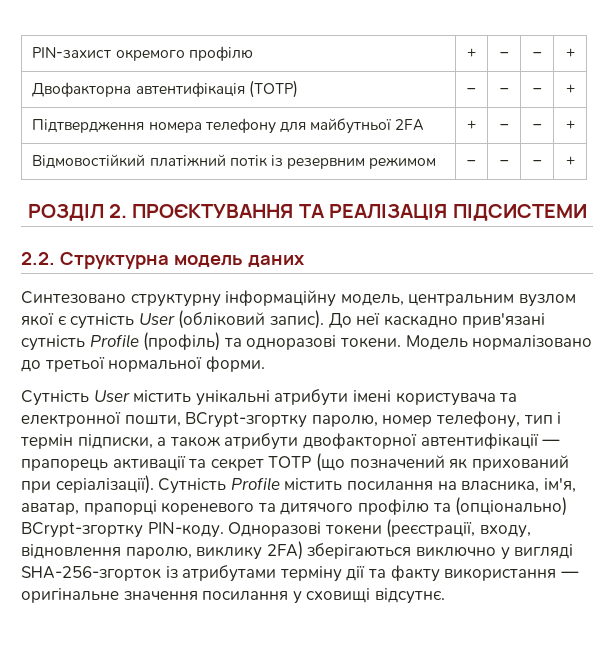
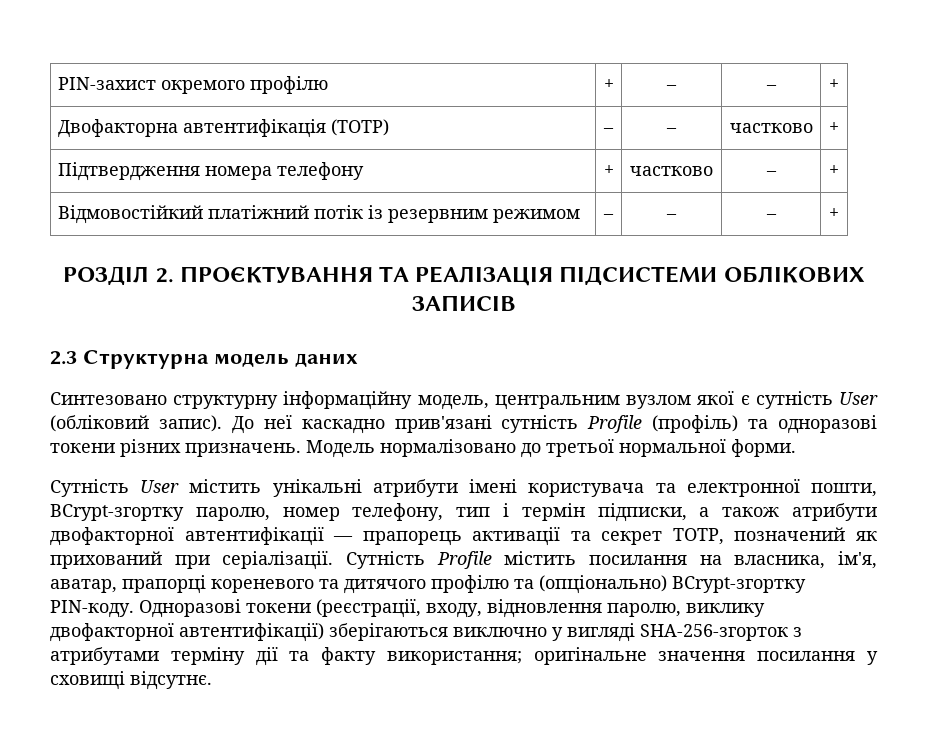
[532,88,542,94] – -> [729,123,813,133] частково
[280,118,425,134] [467,120,476,130] [499,124,509,130] для майбутньої 2FA | + | – -> [603,165,614,176] [630,166,713,176] | + | частково
[21,252,55,265] // 2.2. -> [723,266,865,283] [411,295,516,311] [50,351,77,365] ОБЛІКОВИХ ЗАПИСІВ // 2.3
[339,337,401,348] токени. -> [50,439,301,457] токени різних призначень.
[268,453,345,472] TOTP (що -> [672,528,724,545] TOTP,
[55,475,154,494] серіалізації). -> [222,550,334,570] серіалізації.
[266,541,303,560] 2FA) -> [50,622,324,642] двофакторної автентифікації)
[165,566,178,578] із -> [793,627,802,637] з
[444,568,579,581] використання — -> [386,651,522,665] використання;

